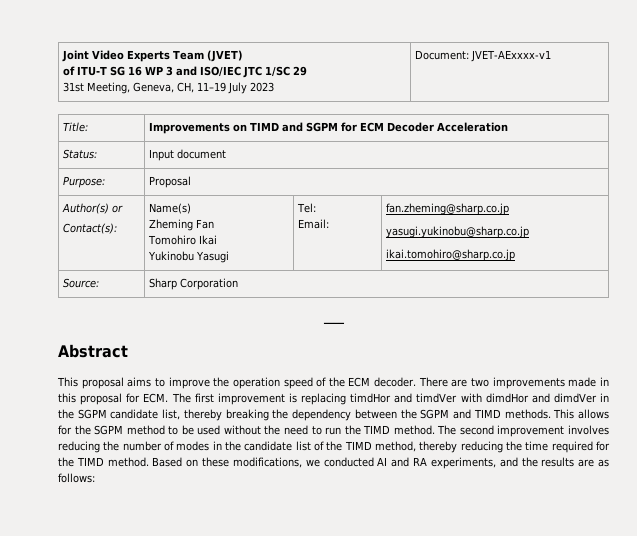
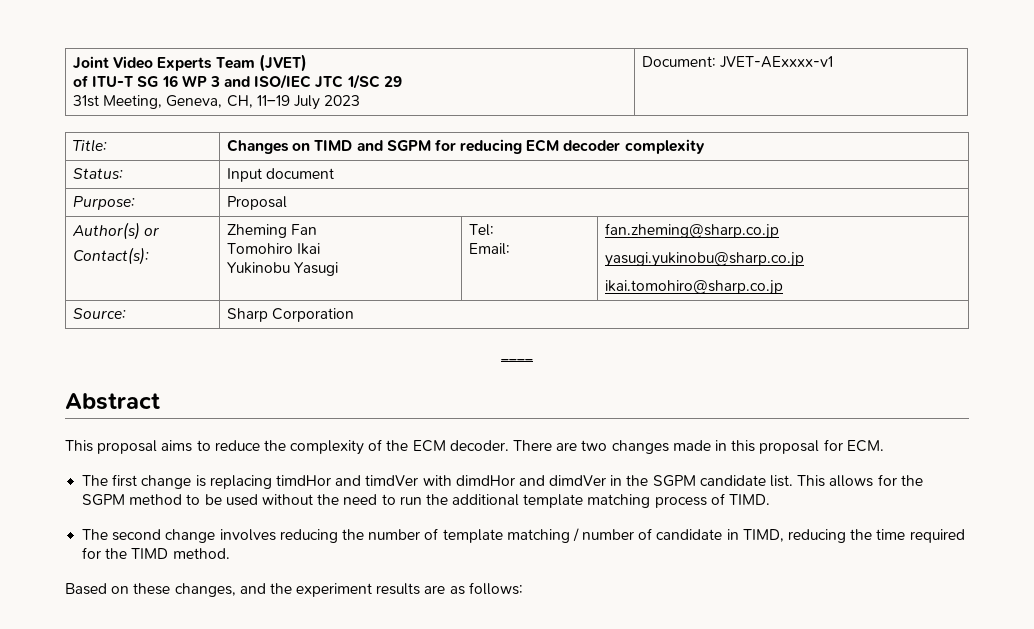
[148,122,230,134] Improvements -> [227,139,290,154] Changes
[359,122,508,132] ECM Decoder Acceleration -> [460,139,705,154] reducing ECM decoder complexity
[148,203,191,214] Name(s) // -> (150, 256) none
[168,377,313,389] improve the operation speed -> [214,440,365,455] reduce the complexity
[492,377,565,389] improvements -> [611,440,669,454] changes
(169, 398) none -> (884, 446) //
[217,393,285,405] improvement -> [141,475,192,489] change
[162,409,551,421] list, thereby breaking the dependency between the SGPM and TIMD methods. -> [770,475,794,487] list.
[363,425,435,435] TIMD method. -> [452,493,771,508] additional template matching process of TIMD. //
[497,425,565,437] improvement -> [165,529,216,543] change
[176,441,458,453] modes in the candidate list of the TIMD method, thereby -> [442,528,784,543] template matching / number of candidate in TIMD,
(149, 462) none -> (230, 553) //
[232,457,496,469] modifications, we conducted AI and RA experiments, -> [174,583,236,597] changes,
(538, 462) none -> [296,583,373,597] experiment

